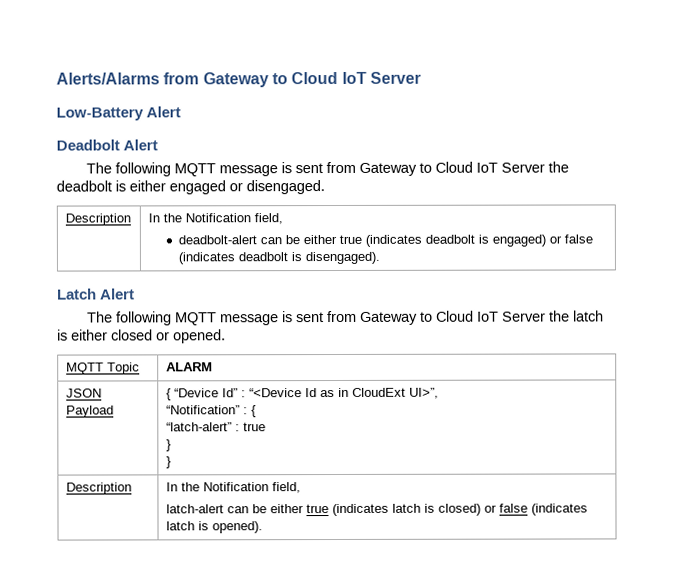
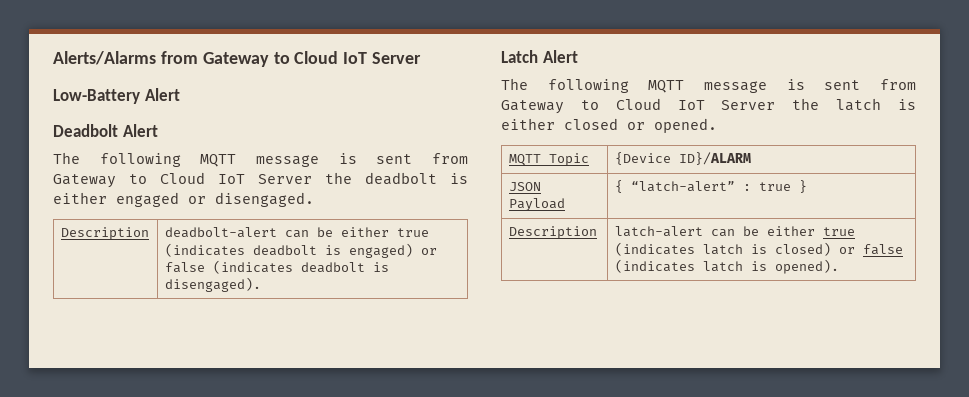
[147,213,283,225] In the Notification field, // -> (149, 233) none
[165,362,213,372] ALARM -> [614,152,751,165] {Device ID}/ALARM
[173,387,439,399] [165,405,257,418] “Device Id” : “<Device Id as in CloudExt UI>”, // “Notification” : { // -> (623, 186) none
[165,439,172,452] // } // -> (791, 186) none
[165,482,301,494] In the Notification field, // -> (597, 232) none

